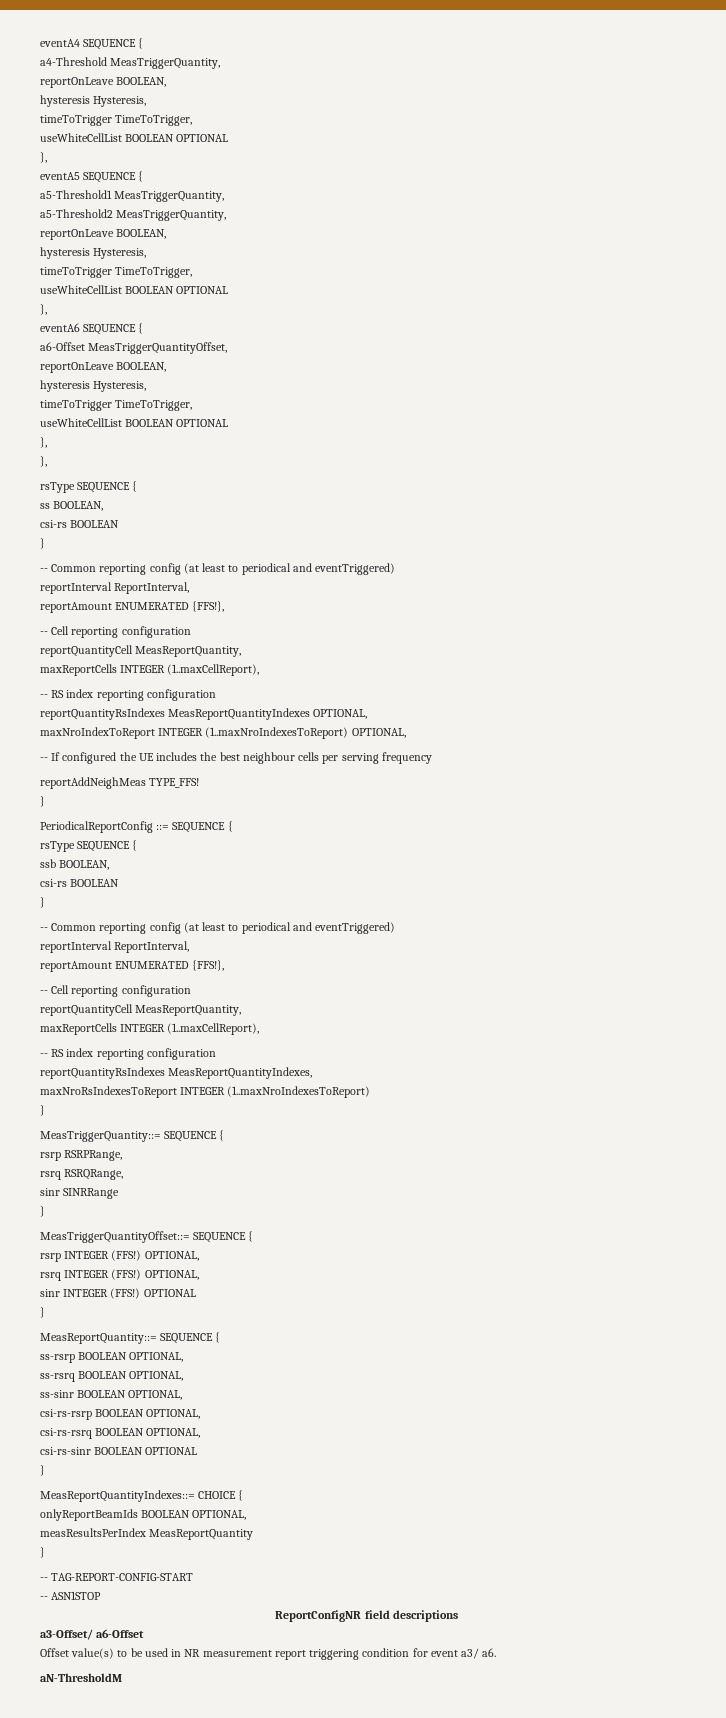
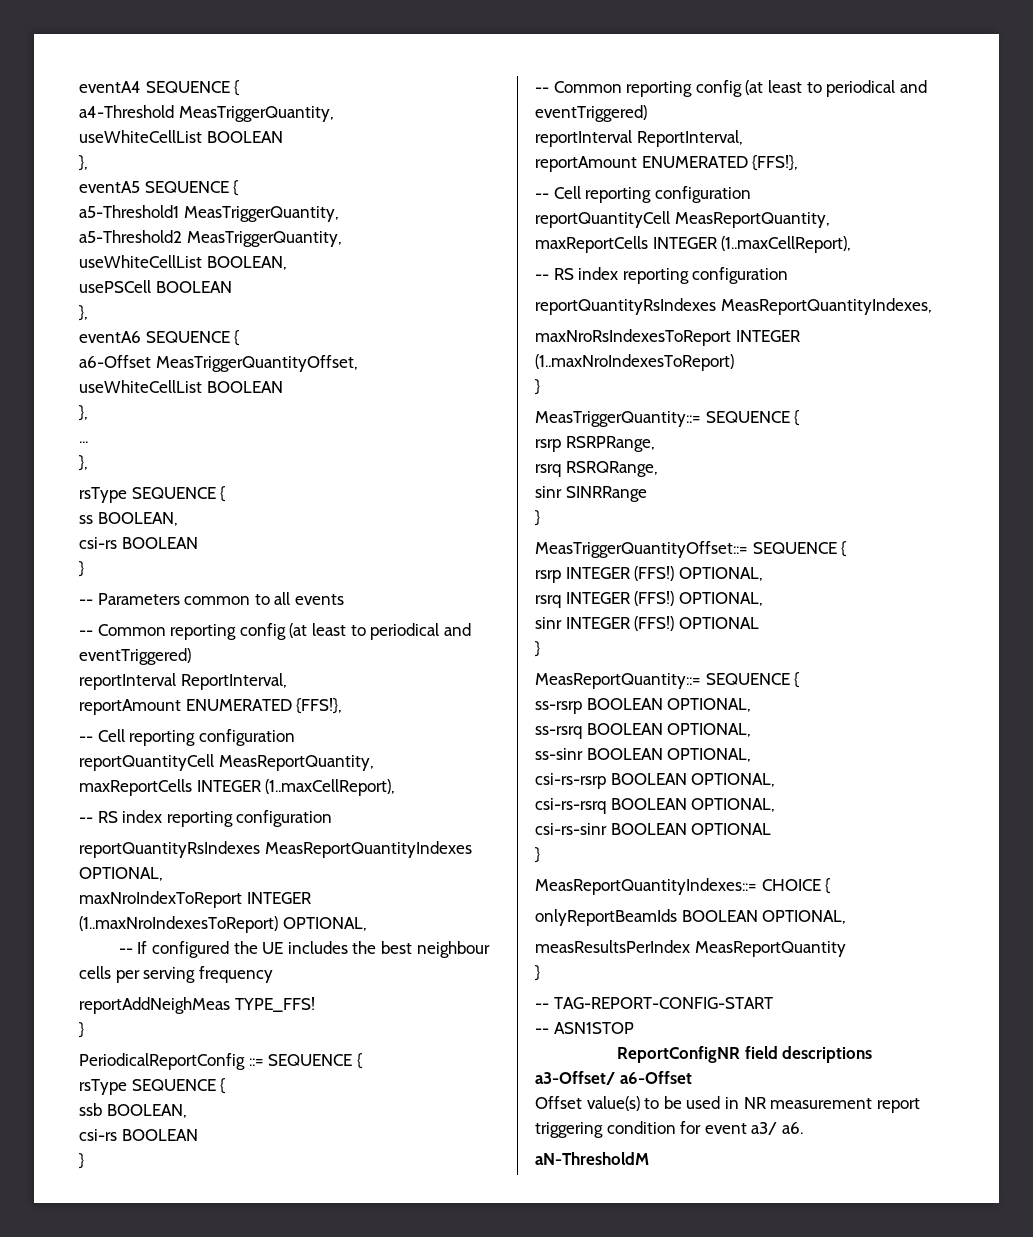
[40,77,167,88] [40,95,147,107] [40,115,193,126] [40,133,229,142] // reportOnLeave BOOLEAN, // hysteresis Hysteresis, // timeToTrigger TimeToTrigger, // useWhiteCellList BOOLEAN OPTIONAL -> [79,130,283,143] // useWhiteCellList BOOLEAN
[40,229,167,240] [40,247,147,259] [40,267,193,278] [40,285,229,294] reportOnLeave BOOLEAN, // hysteresis Hysteresis, // timeToTrigger TimeToTrigger, // useWhiteCellList BOOLEAN OPTIONAL -> [79,255,287,270] [79,280,232,293] useWhiteCellList BOOLEAN, // usePSCell BOOLEAN
[40,362,167,373] [40,380,147,392] [40,400,193,411] [40,418,229,427] [40,437,47,448] // reportOnLeave BOOLEAN, // hysteresis Hysteresis, // timeToTrigger TimeToTrigger, // useWhiteCellList BOOLEAN OPTIONAL // }, -> [79,380,283,393] [79,405,88,421] [79,441,88,443] // useWhiteCellList BOOLEAN // }, // ...
(45, 543) none -> [79,592,344,605] // -- Parameters common to all events

